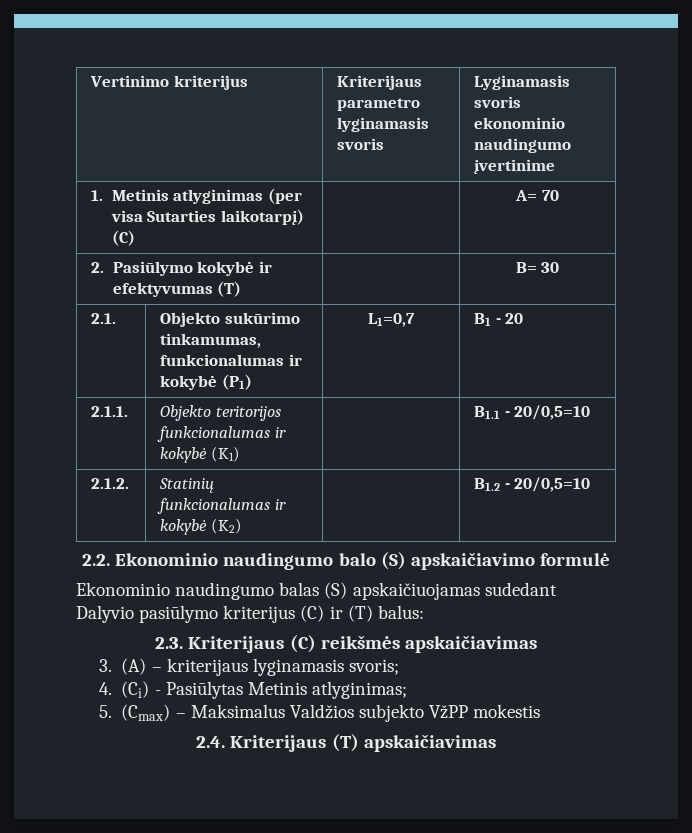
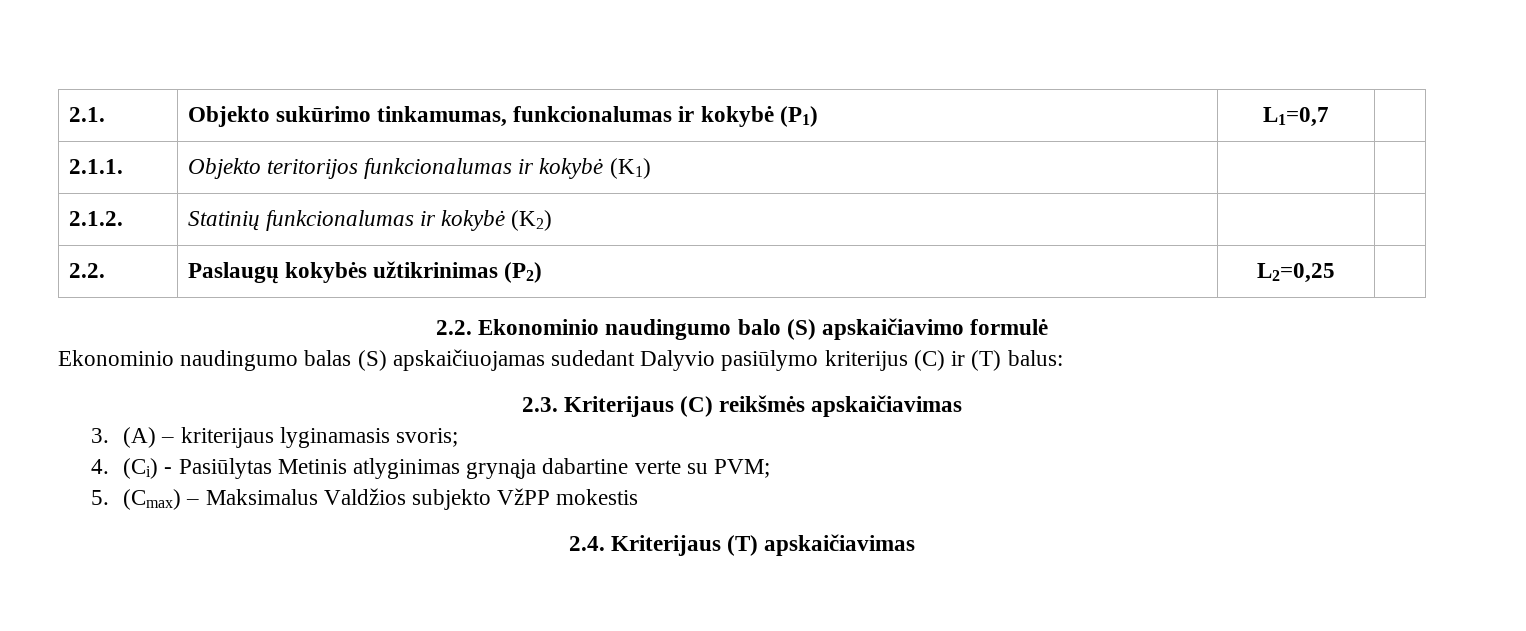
[90,75,248,90] [337,75,423,90] [337,98,421,111] [337,117,430,132] [337,138,385,150] [474,75,571,90] [474,96,522,108] [474,117,566,129] [474,138,572,153] [474,159,556,174] [91,188,302,204] [110,209,304,225] [111,230,135,246] [515,190,559,201] [91,261,272,276] [112,281,242,297] [515,262,560,273] Vertinimo kriterijus | Kriterijaus parametro lyginamasis svoris | Lyginamasis svoris ekonominio naudingumo įvertinime // 1. Metinis atlyginimas (per visa Sutarties laikotarpį) (C) | | A= 70 // 2. Pasiūlymo kokybė ir efektyvumas (T) | | B= 30 // -> (68, 114) none
[474,313,524,326] B1 - 20 -> (1329, 117) none
[474,405,591,420] B1.1 - 20/0,5=10 -> (651, 168) none
[474,477,591,492] B1.2 - 20/0,5=10 -> [68,263,105,278] [187,261,543,284] [1257,263,1335,283] // 2.2. | Paslaugų kokybės užtikrinimas (P2) | L2=0,25 |
[311,681,407,699] atlyginimas; -> [353,458,771,479] atlyginimas grynąja dabartine verte su PVM;

